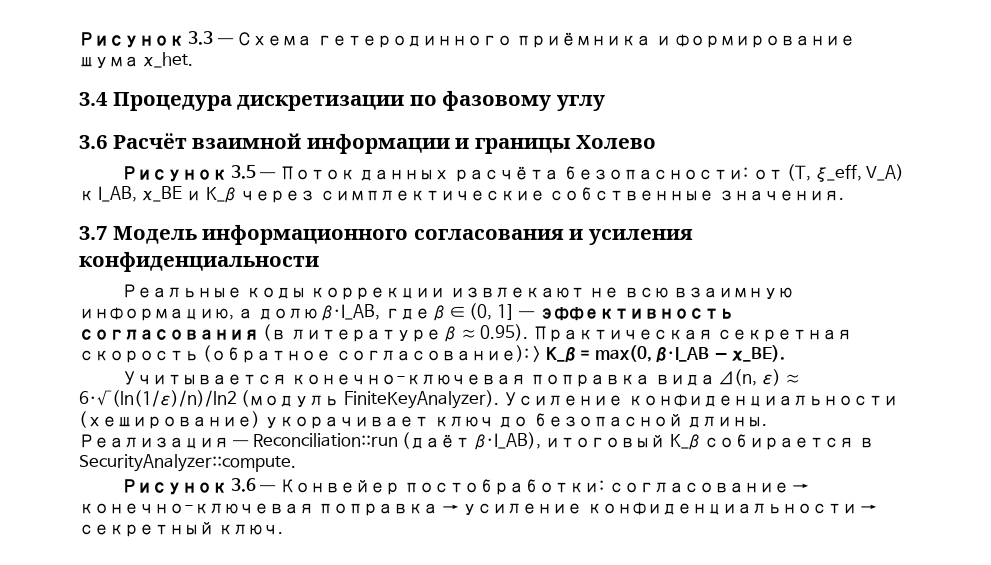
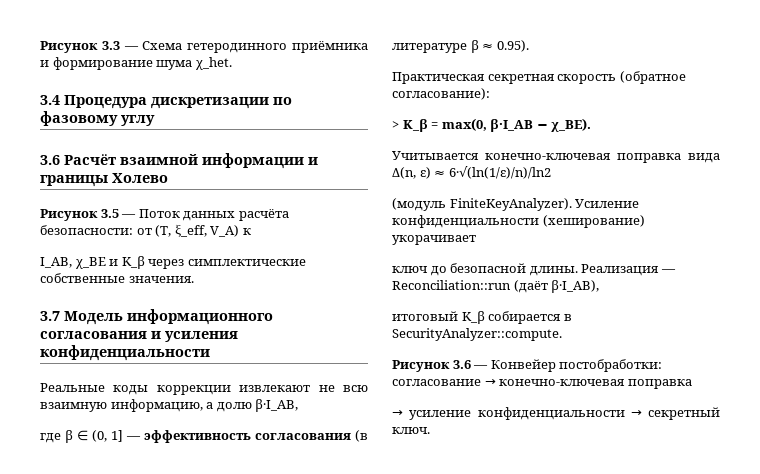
(94, 195) none -> (251, 231) //
(381, 312) none -> (299, 405) //
(529, 332) none -> (529, 46) //
(529, 353) none -> (490, 94) //
(237, 398) none -> (551, 172) //
(430, 422) none -> (476, 240) //
(541, 441) none -> (600, 286) //
(439, 509) none -> (692, 384) //

